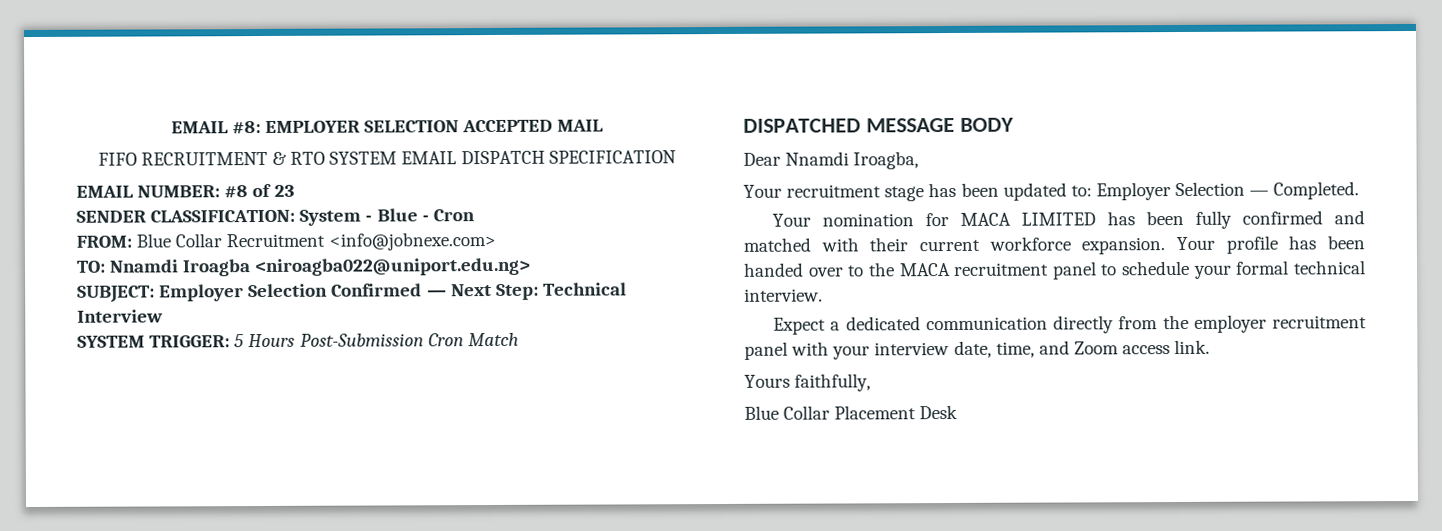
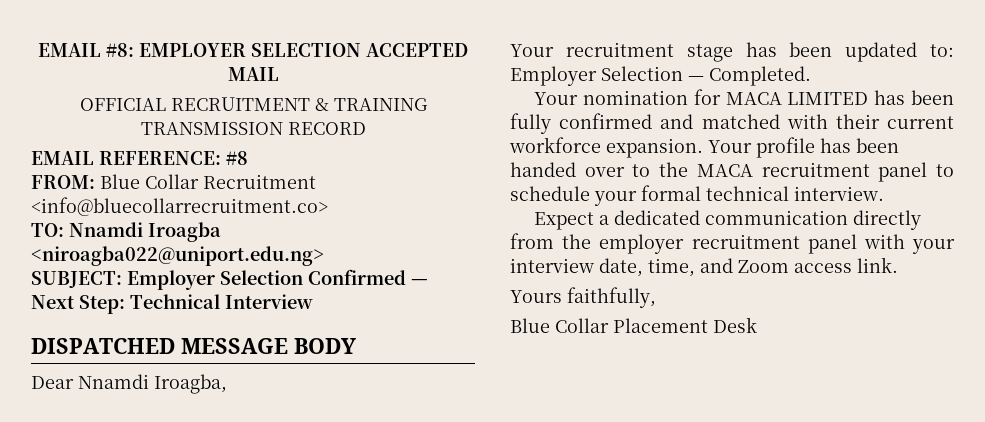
[97,152,137,166] FIFO -> [79,98,166,111] OFFICIAL
[289,150,677,165] [76,185,221,198] RTO SYSTEM EMAIL DISPATCH SPECIFICATION // EMAIL NUMBER: -> [333,98,428,111] [140,122,366,135] [31,151,221,165] TRAINING TRANSMISSION RECORD // EMAIL REFERENCE:
[252,183,295,198] [76,208,475,226] of 23 // SENDER CLASSIFICATION: System - Blue - Cron -> (248, 158) none
[328,231,496,251] <info@jobnexe.com> -> [31,197,328,216] <info@bluecollarrecruitment.co>
[77,332,519,348] // SYSTEM TRIGGER: 5 Hours Post-Submission Cron Match -> (313, 301) none

